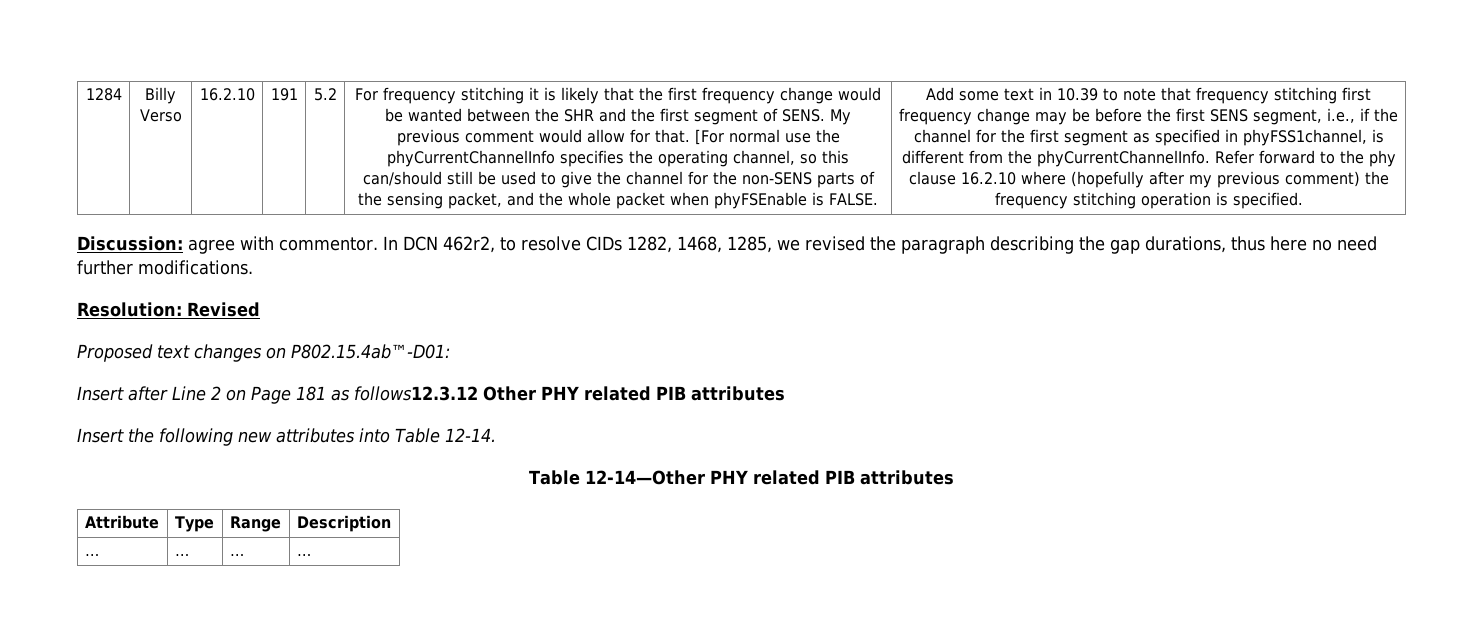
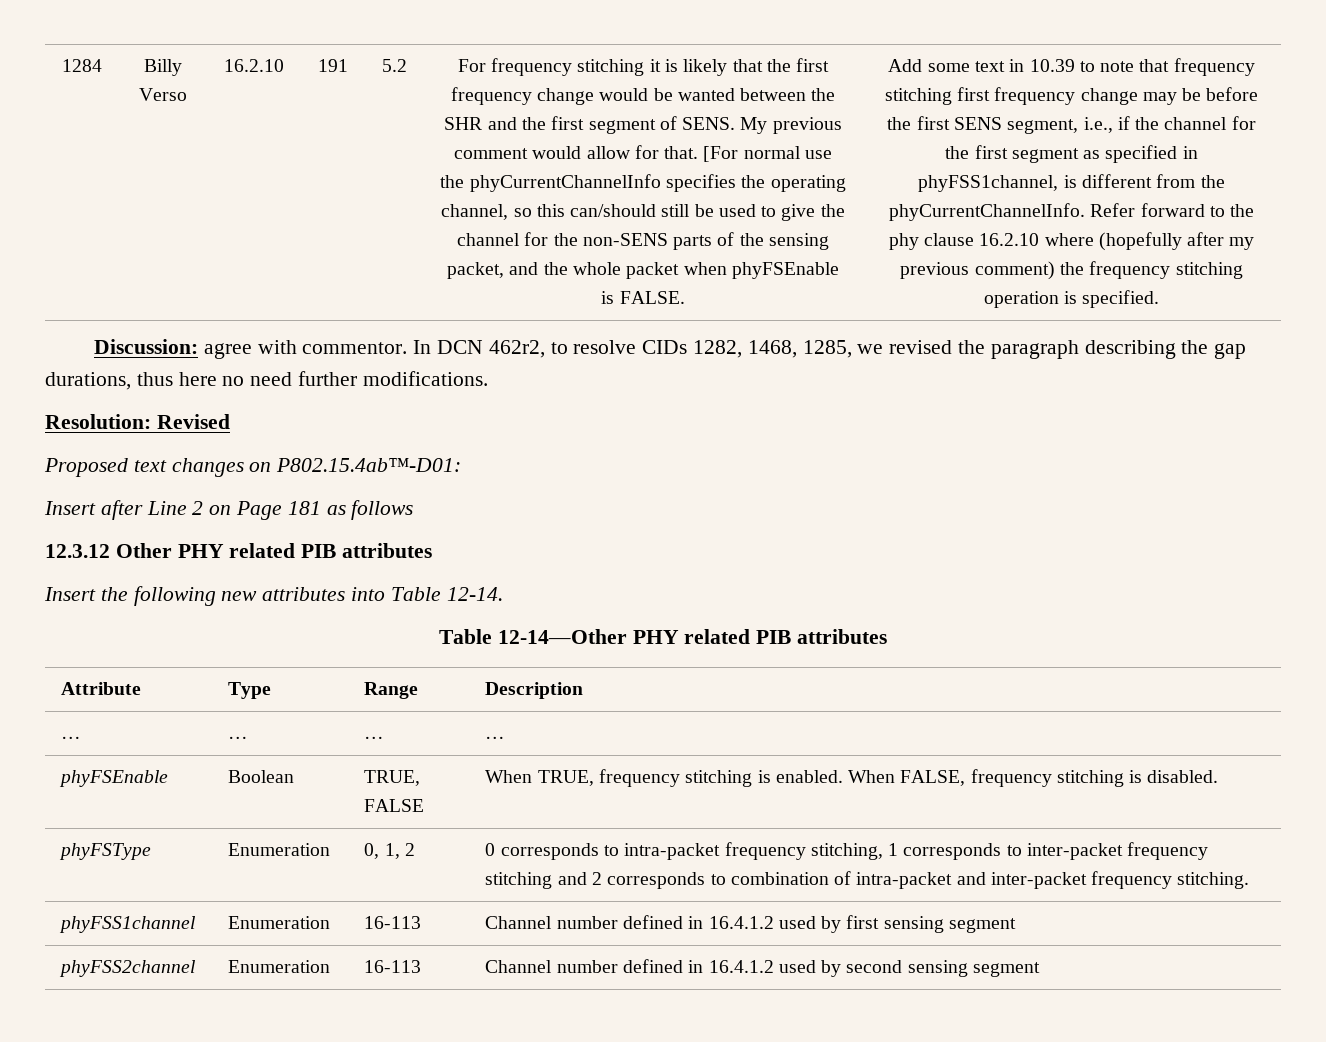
[354,386,478,401] follows12.3.12 -> [351,500,414,520] [45,544,110,558] follows // 12.3.12
(311, 555) none -> [59,770,169,787] [228,770,295,783] [364,770,421,786] [364,799,425,812] [485,769,1219,787] [59,843,152,860] [228,843,331,856] [364,843,416,859] [485,842,1209,860] [485,871,1250,889] [59,916,196,933] [228,916,331,929] [364,916,422,929] [485,915,1016,933] [59,960,196,977] [228,960,331,973] [364,960,422,973] [485,959,1040,977] // phyFSEnable | Boolean | TRUE, FALSE | When TRUE, frequency stitching is enabled. When FALSE, frequency stitching is disabled. // phyFSType | Enumeration | 0, 1, 2 | 0 corresponds to intra-packet frequency stitching, 1 corresponds to inter-packet frequency stitching and 2 corresponds to combination of intra-packet and inter-packet frequency stitching. // phyFSS1channel | Enumeration | 16-113 | Channel number defined in 16.4.1.2 used by first sensing segment // phyFSS2channel | Enumeration | 16-113 | Channel number defined in 16.4.1.2 used by second sensing segment

